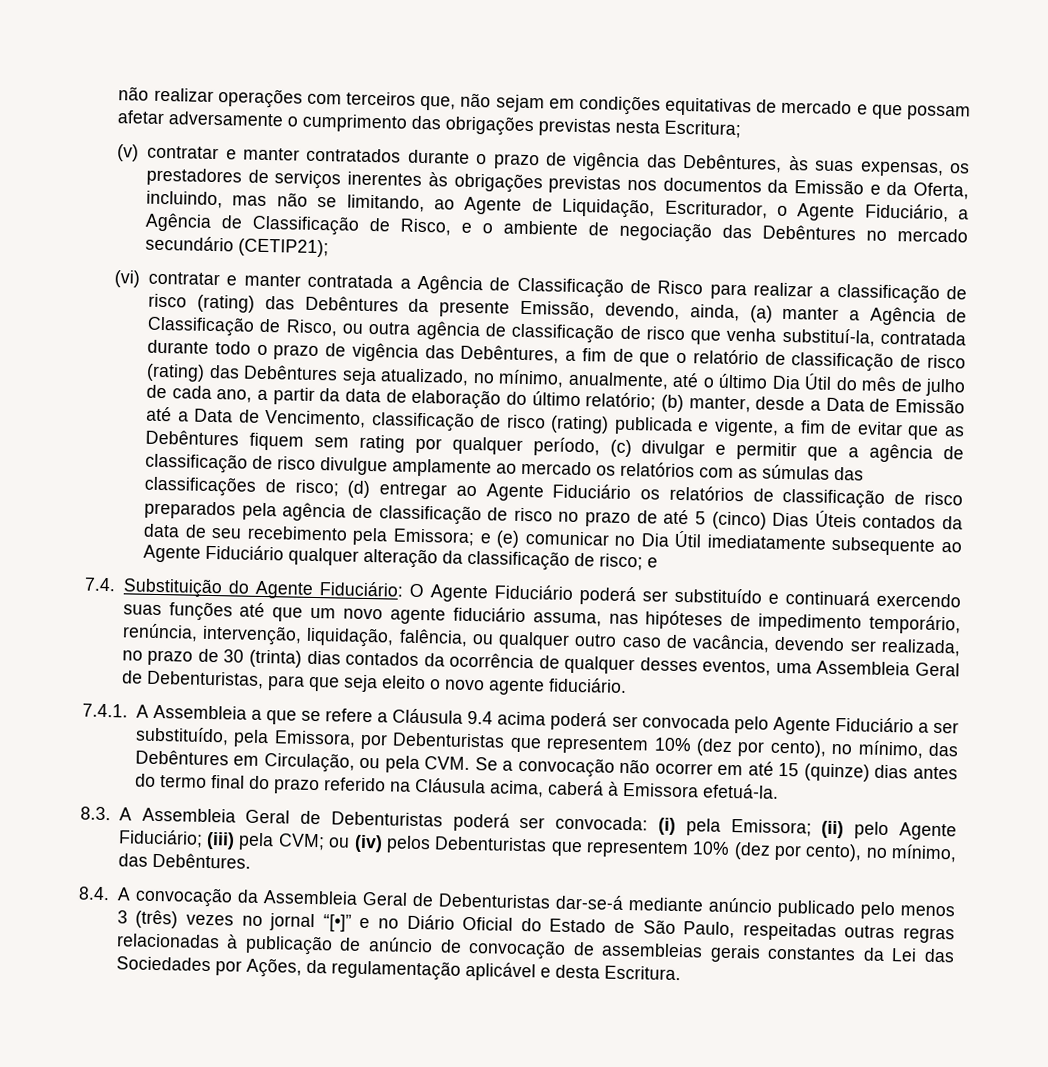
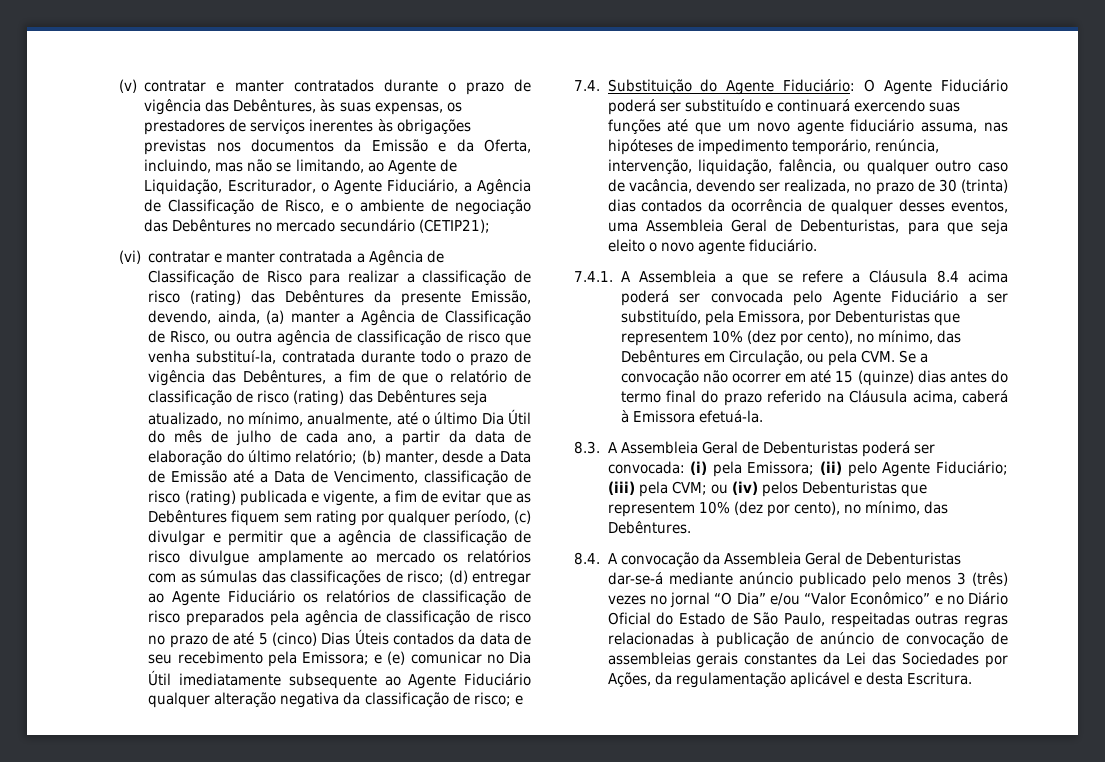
[118,86,972,121] [117,110,742,139] não realizar operações com terceiros que, não sejam em condições equitativas de mercado e que possam afetar adversamente o cumprimento das obrigações previstas nesta Escritura; // -> (118, 86) none
(439, 558) none -> [280,692,340,708] negativa
[467,710,494,725] 9.4 -> [936,270,959,283] 8.4
[322,914,352,932] “[•]” -> [714,592,931,606] “O Dia” e/ou “Valor Econômico”

